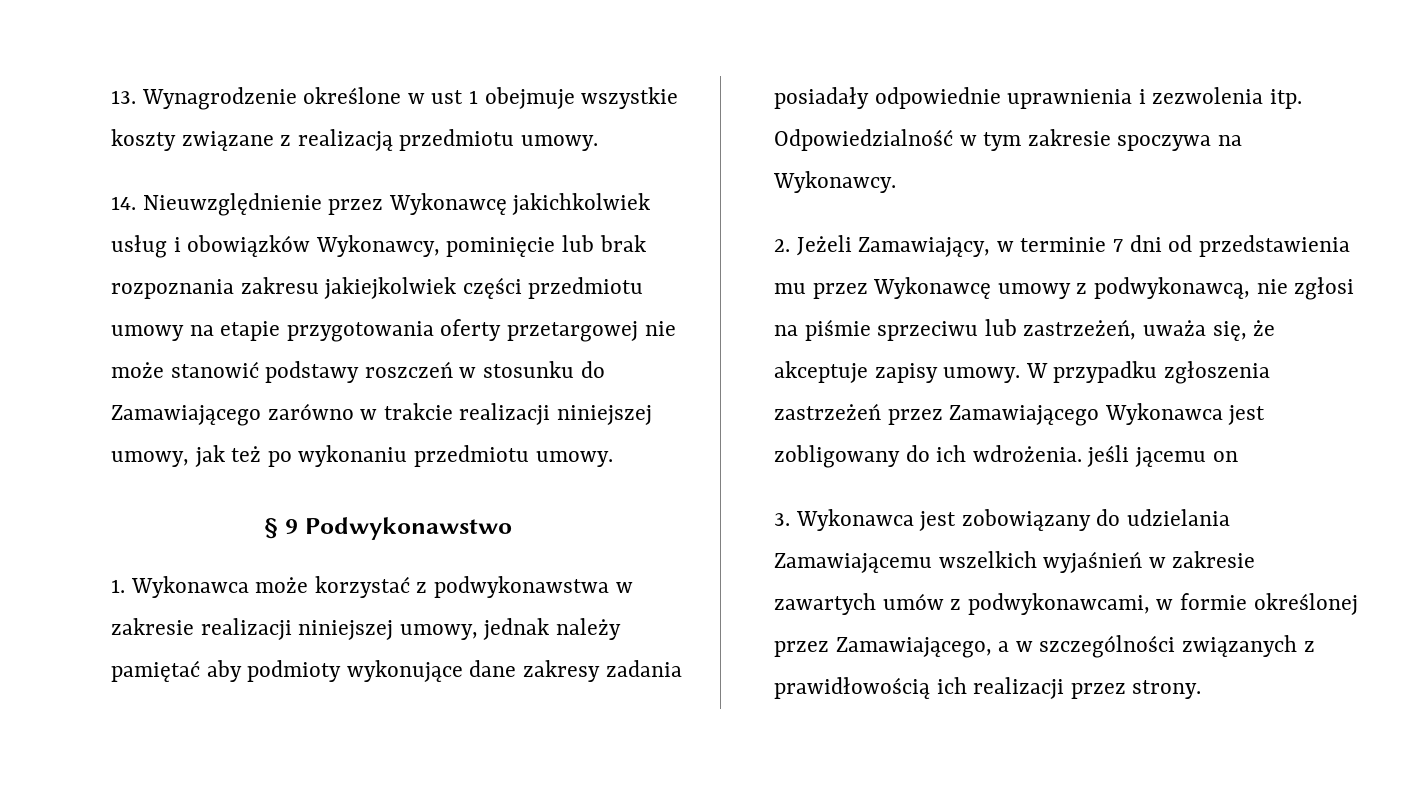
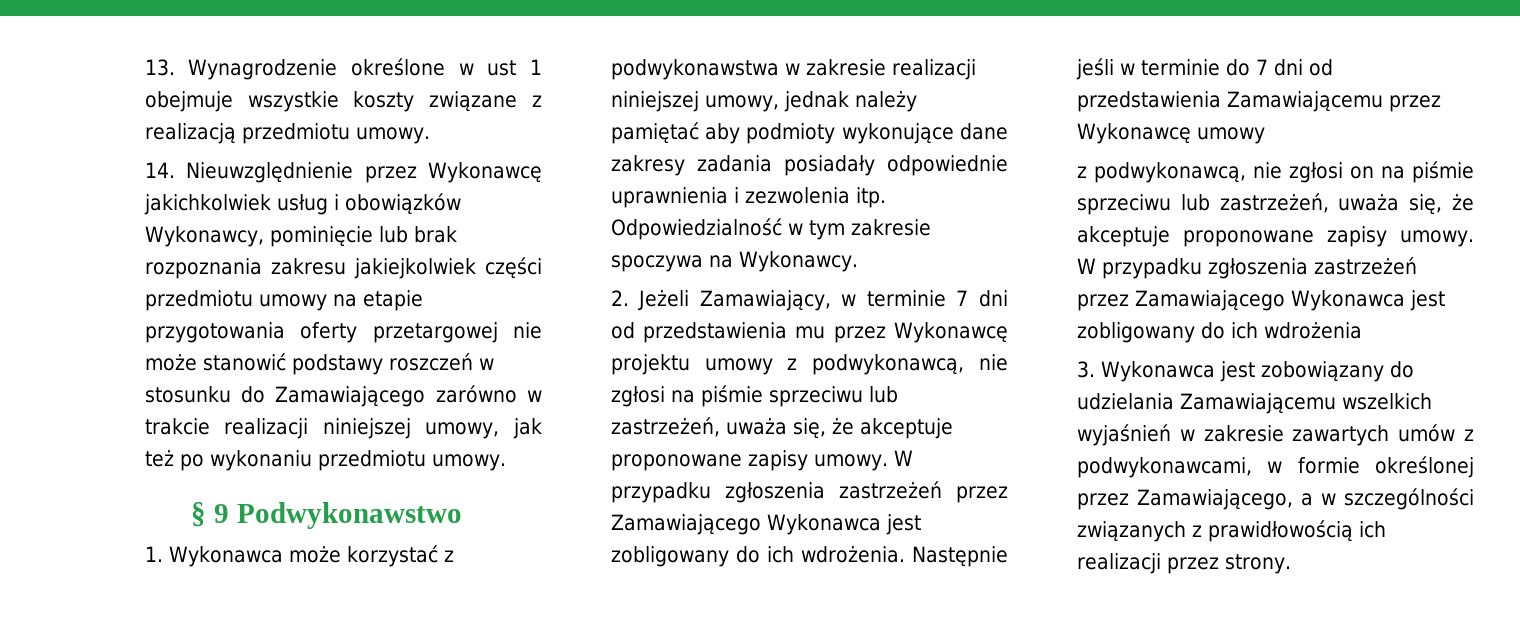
(992, 288) none -> [610,354,690,375] projektu
(868, 372) none -> [610,454,742,471] proponowane
[1087,445,1238,467] jeśli jącemu on -> [912,546,1008,567] [1075,58,1333,80] [1076,91,1441,112] [1076,123,1265,144] [1076,161,1474,183] [1076,193,1474,215] [1076,226,1475,247] [1076,257,1417,279] [1076,290,1445,311] [1076,322,1362,343] Następnie jeśli w terminie do 7 dni od przedstawienia Zamawiającemu przez Wykonawcę umowy // z podwykonawcą, nie zgłosi on na piśmie sprzeciwu lub zastrzeżeń, uważa się, że akceptuje proponowane zapisy umowy. W przypadku zgłoszenia zastrzeżeń przez Zamawiającego Wykonawca jest zobligowany do ich wdrożenia

